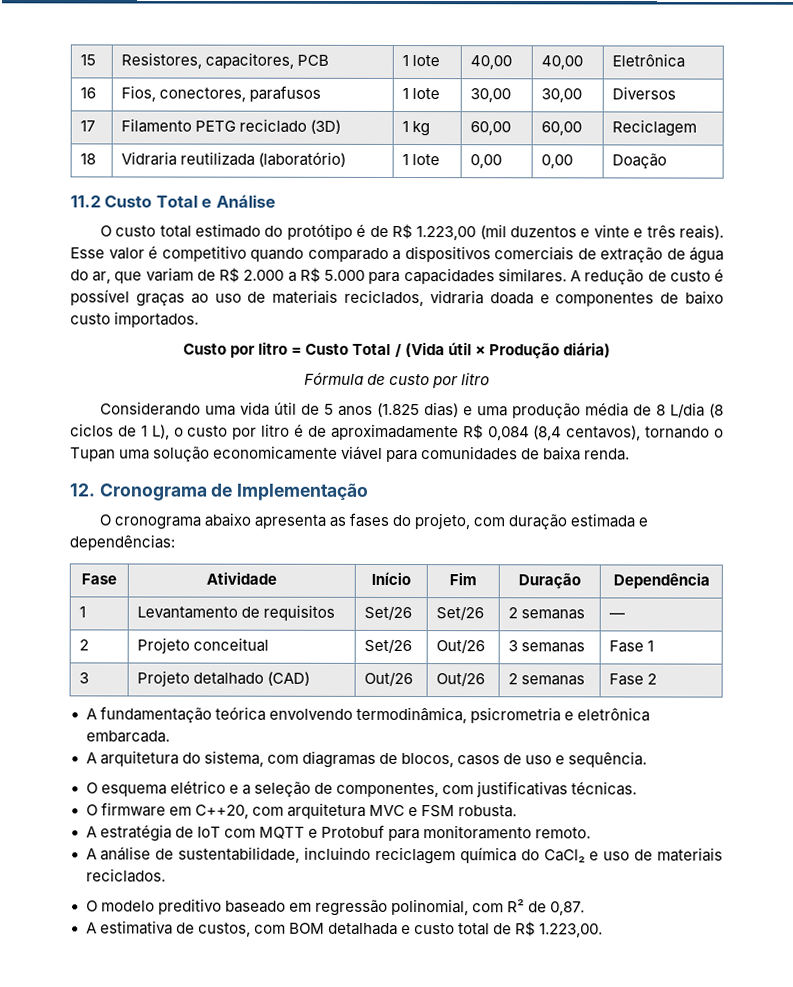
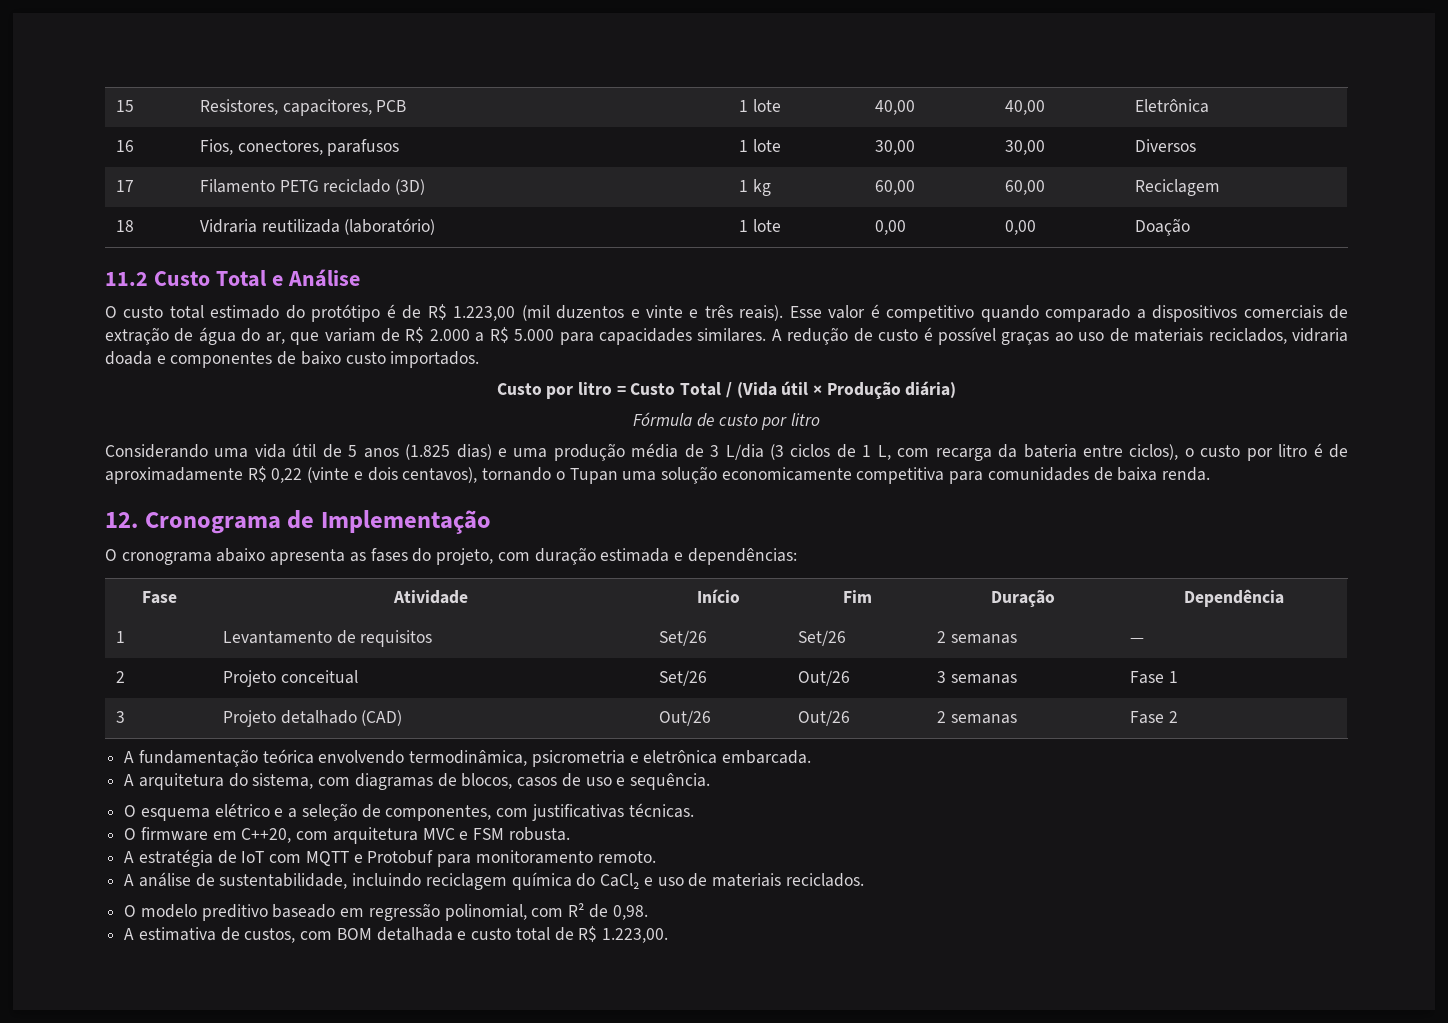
[655,402,725,418] [70,423,170,440] 8 L/dia (8 ciclos de 1 L), -> [710,444,1179,461] 3 L/dia (3 ciclos de 1 L, com recarga da bateria entre ciclos),
[487,425,563,441] 0,084 (8,4 -> [271,467,398,483] 0,22 (vinte e dois
[341,445,384,460] viável -> [856,467,945,484] competitiva
[550,901,585,916] 0,87. -> [612,905,648,920] 0,98.

